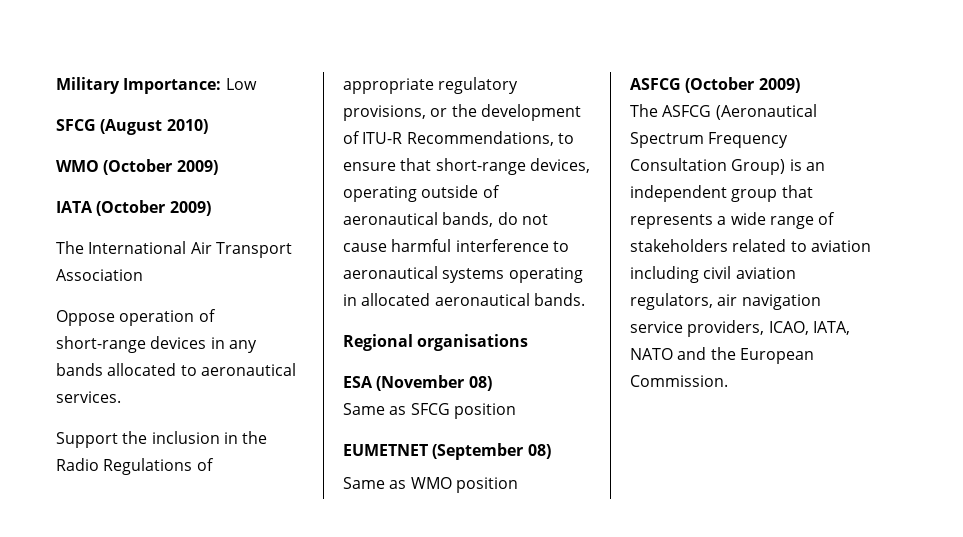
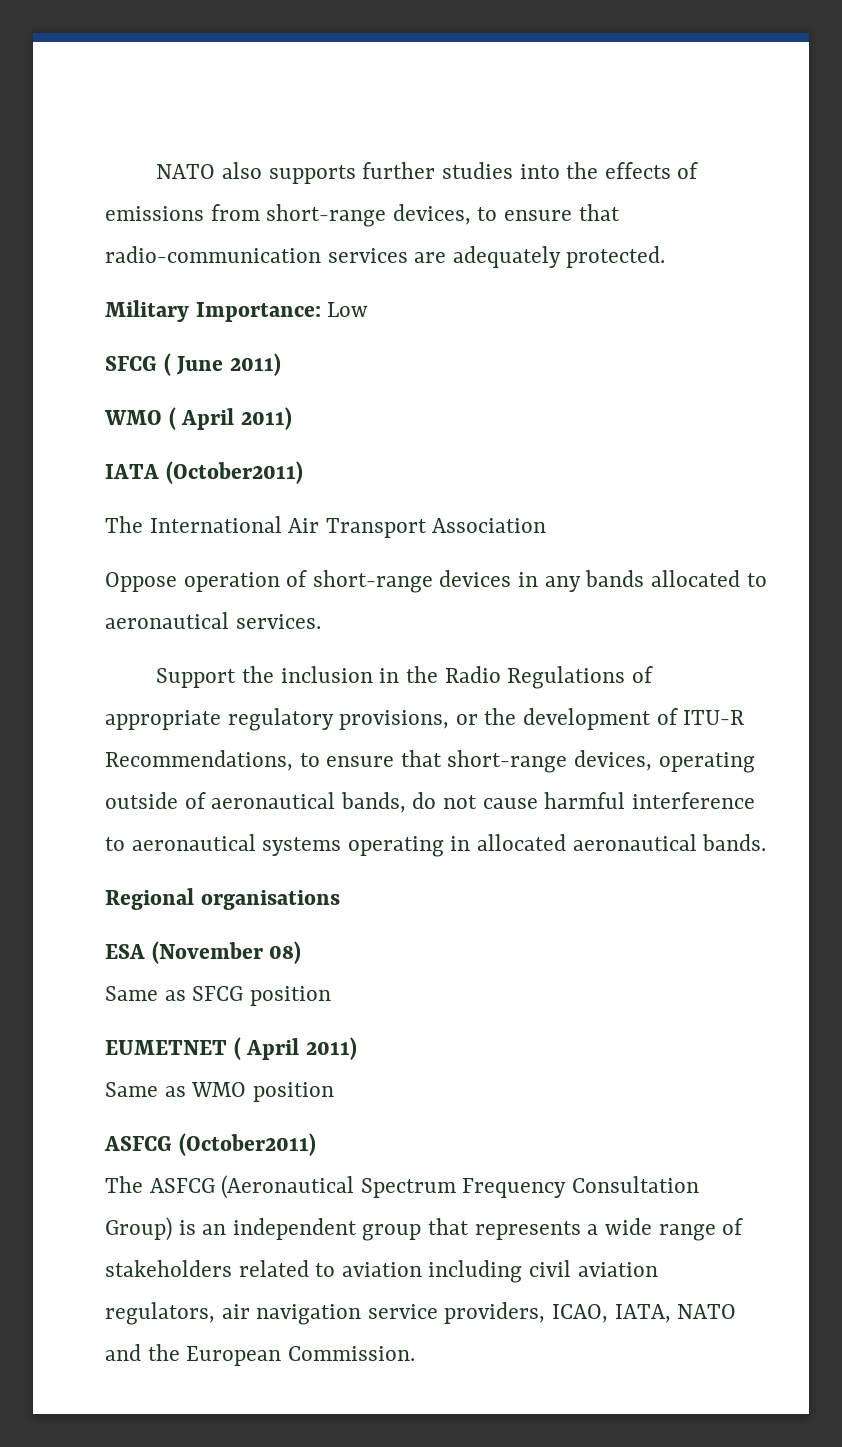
[56,77,257,94] [56,119,208,135] [56,159,218,175] Military Importance: Low // SFCG (August 2010) // WMO (October 2009) -> [156,162,699,184] [105,204,620,227] [105,246,666,268] [105,300,369,322] [105,353,281,376] [104,407,292,430] NATO also supports further studies into the effects of emissions from short-range devices, to ensure that radio-communication services are adequately protected. // Military Importance: Low // SFCG ( June 2011) // WMO ( April 2011)
[96,200,211,216] (October 2009) -> [165,461,303,484] (October2011)
[432,443,551,460] (September 08) -> [233,1037,357,1060] ( April 2011)
[685,77,800,93] (October 2009) -> [178,1133,316,1156] (October2011)

